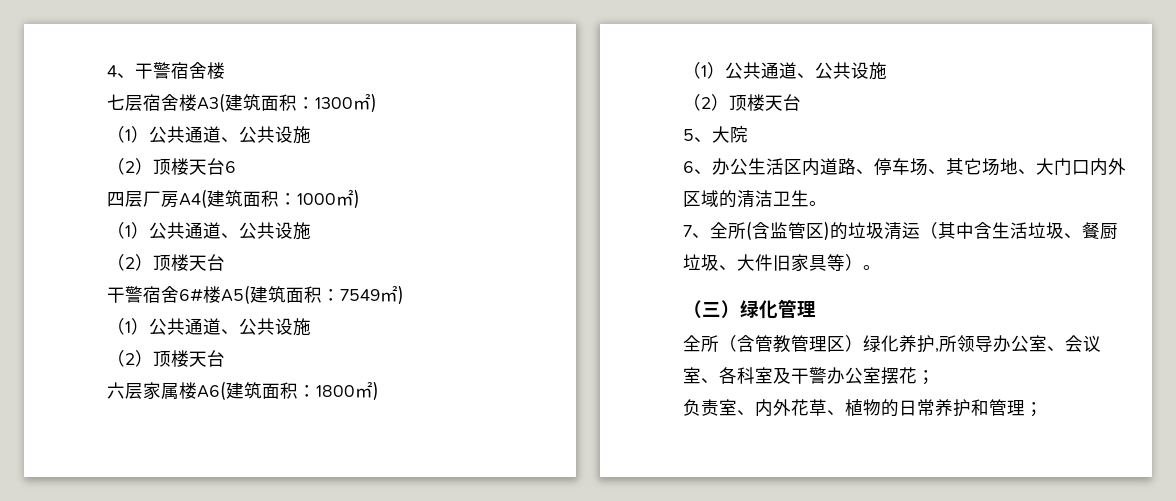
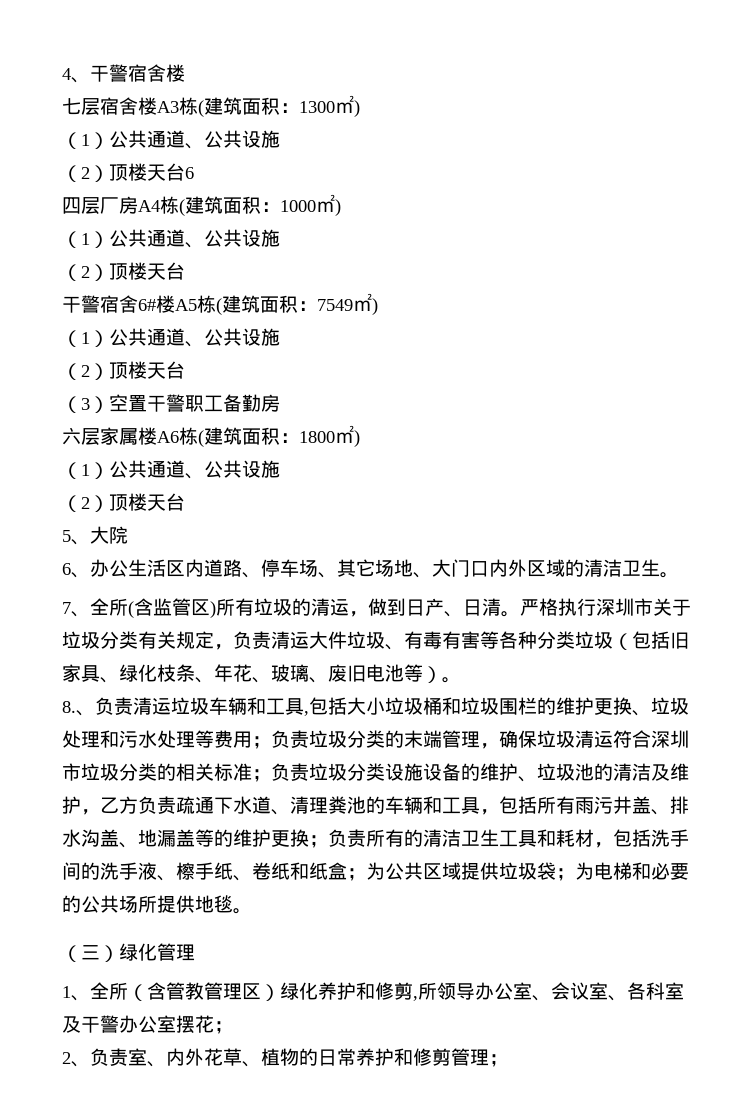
[197,93,225,113] A3( -> [157,97,204,117] A3栋(
[179,189,207,209] A4( -> [138,196,185,216] A4栋(
[221,285,250,305] A5( -> [175,295,222,315] A5栋(
(225, 358) none -> [62,394,280,413] // （3）空置干警职工备勤房
[197,381,226,401] A6( -> [157,427,204,447] A6栋(
[830,222,1118,240] [683,254,863,272] 的垃圾清运（其中含生活垃圾、餐厨垃圾、大件旧家具等） -> [216,598,691,617] [62,631,689,650] [62,664,461,683] [62,697,689,716] [62,730,689,749] [62,763,689,782] [62,796,689,815] [62,829,689,848] [62,862,689,881] [62,895,233,913] 所有垃圾的清运，做到日产、日清。严格执行深圳市关于垃圾分类有关规定，负责清运大件垃圾、有毒有害等各种分类垃圾（包括旧家具、绿化枝条、年花、玻璃、废旧电池等）。 // 8.、负责清运垃圾车辆和工具,包括大小垃圾桶和垃圾围栏的维护更换、垃圾处理和污水处理等费用；负责垃圾分类的末端管理，确保垃圾清运符合深圳市垃圾分类的相关标准；负责垃圾分类设施设备的维护、垃圾池的清洁及维护，乙方负责疏通下水道、清理粪池的车辆和工具，包括所有雨污井盖、排水沟盖、地漏盖等的维护更换；负责所有的清洁卫生工具和耗材，包括洗手间的洗手液、檫手纸、卷纸和纸盒；为公共区域提供垃圾袋；为电梯和必要的公共场所提供地毯
(816, 309) none -> [62,986,90,1001] 1、
(935, 344) none -> [356,982,413,1000] 和修剪
(935, 377) none -> [62,1052,90,1067] 2、
(989, 407) none -> [413,1048,451,1066] 修剪

